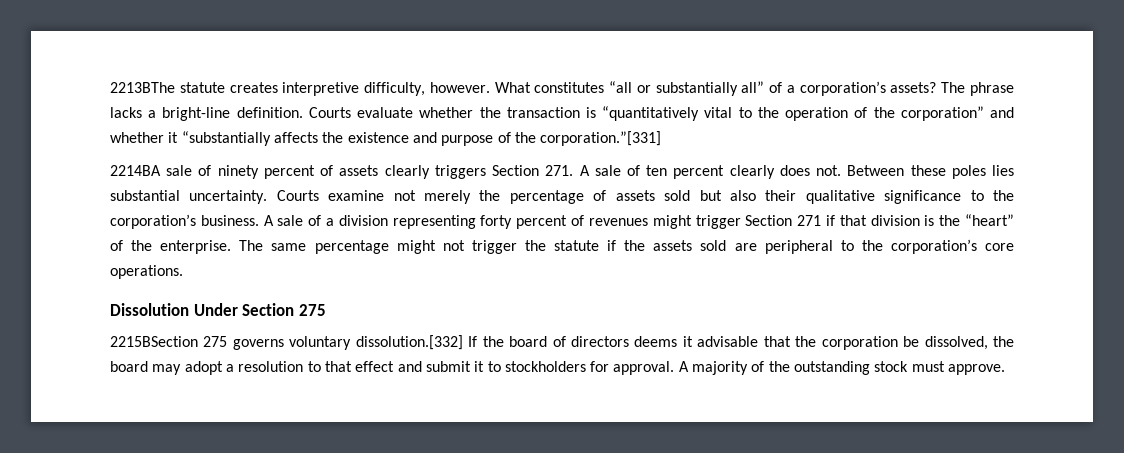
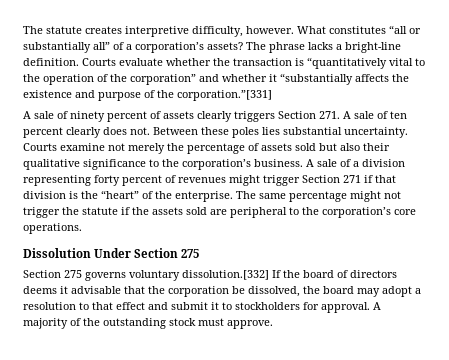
[110,82,175,93] 2213BThe -> [23,26,43,34] The
[110,165,161,176] 2214BA -> [23,111,31,119] A
[110,336,198,347] 2215BSection -> [23,270,61,278] Section

